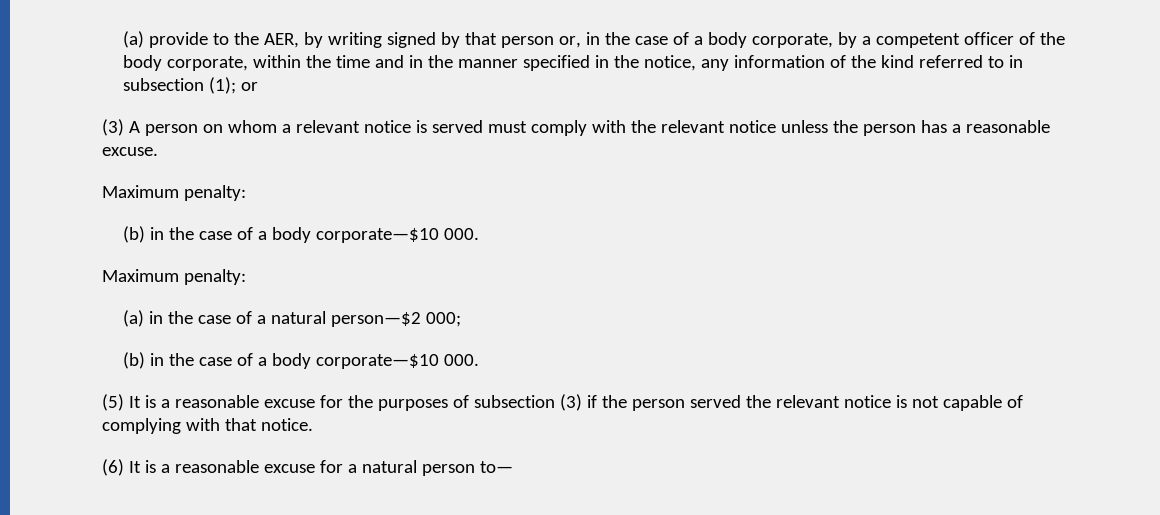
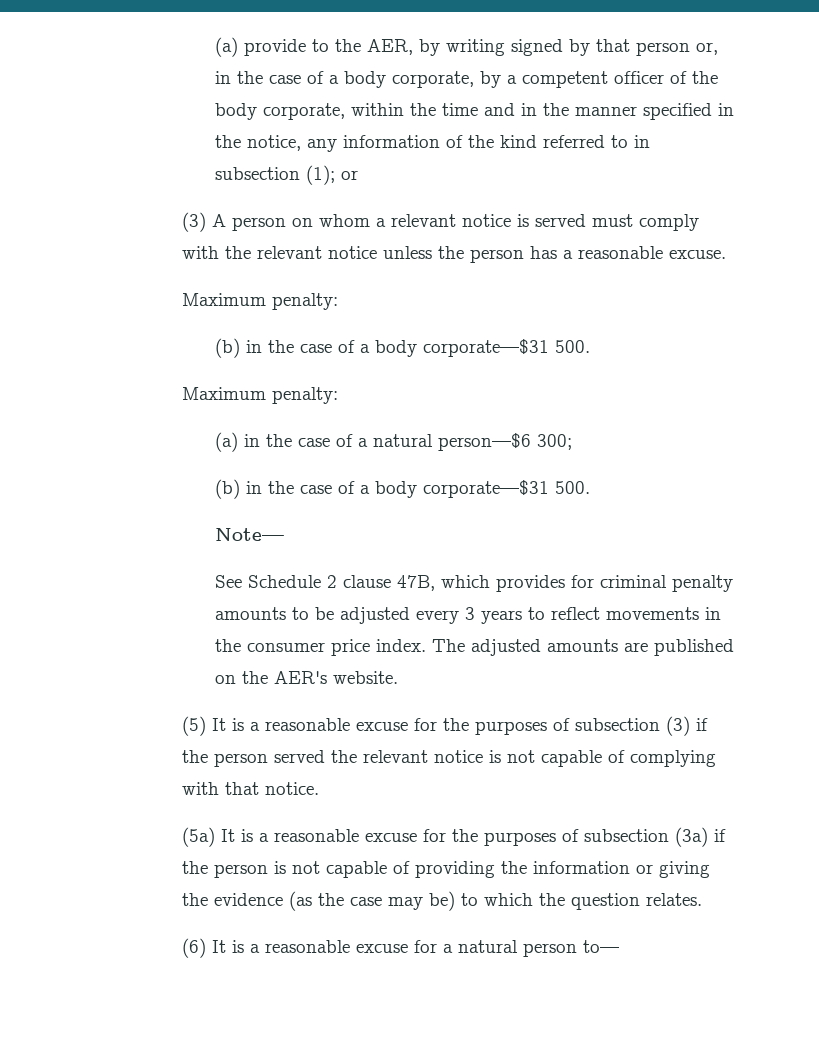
[316,228,480,243] corporate—$10 000. -> [422,339,590,357] corporate—$31 500.
[331,312,462,327] [123,352,480,369] person—$2 000; // (b) in the case of a body corporate—$10 000. -> [437,433,572,451] [214,479,590,499] [214,528,284,541] [214,575,733,592] [214,607,721,624] [214,639,734,656] [214,671,398,684] person—$6 300; // (b) in the case of a body corporate—$31 500. // Note— // See Schedule 2 clause 47B, which provides for criminal penalty amounts to be adjusted every 3 years to reflect movements in the consumer price index. The adjusted amounts are published on the AER's website.
(314, 424) none -> [182,827,727,847] [182,861,711,878] [182,891,703,911] // (5a) It is a reasonable excuse for the purposes of subsection (3a) if the person is not capable of providing the information or giving the evidence (as the case may be) to which the question relates.

